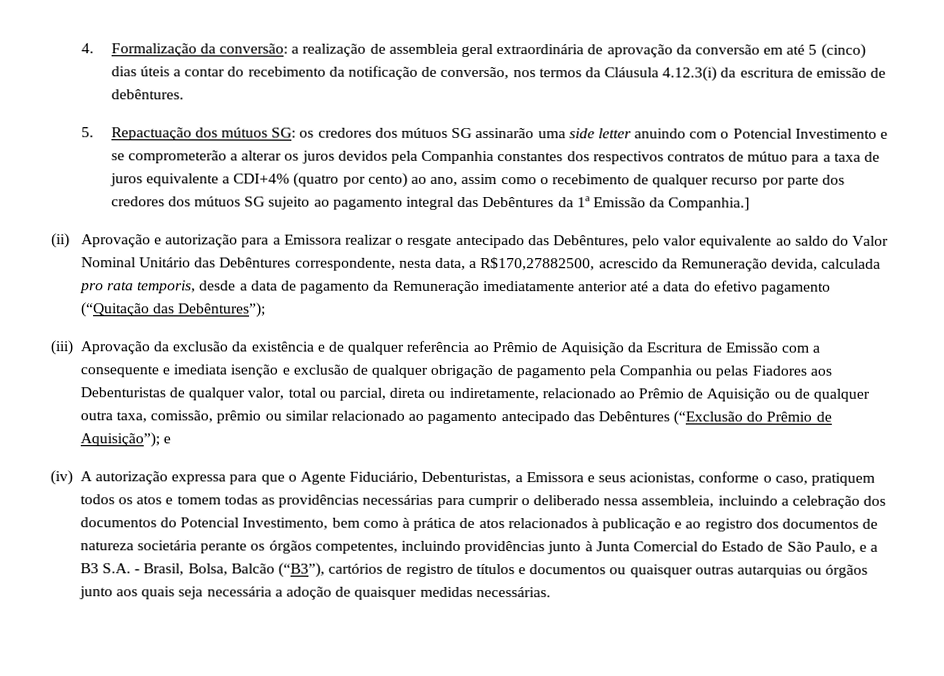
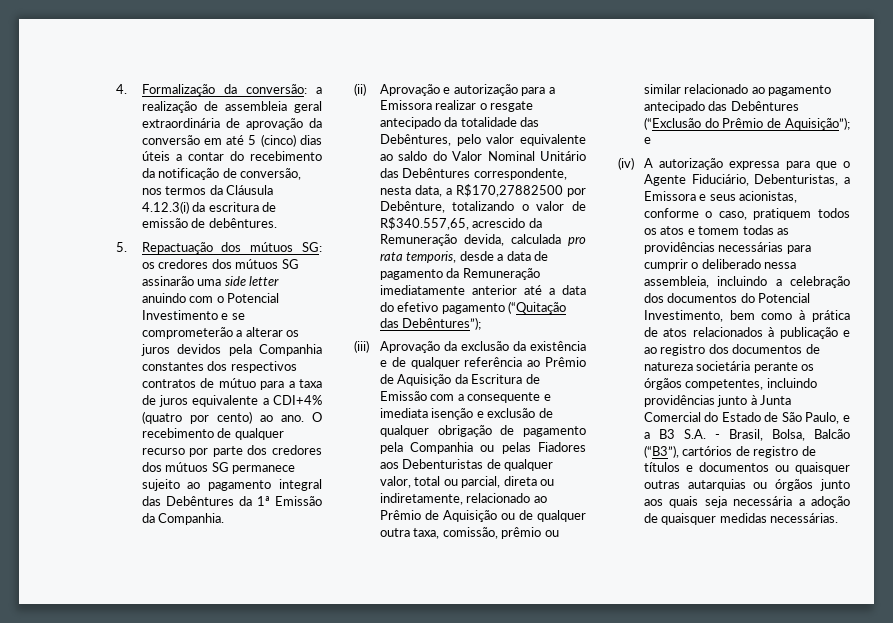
[430,173,549,186] ano, assim como o -> [280,412,322,422] ano. O
(266, 201) none -> [232,465,296,474] permanece
[668,197,751,211] Companhia.] -> [158,513,225,525] Companhia.
(525, 241) none -> [444,117,517,127] da totalidade
[480,257,596,271] R$170,27882500, -> [455,184,586,197] [379,201,586,213] [379,217,469,230] R$170,27882500 por Debênture, totalizando o valor de R$340.557,65,

